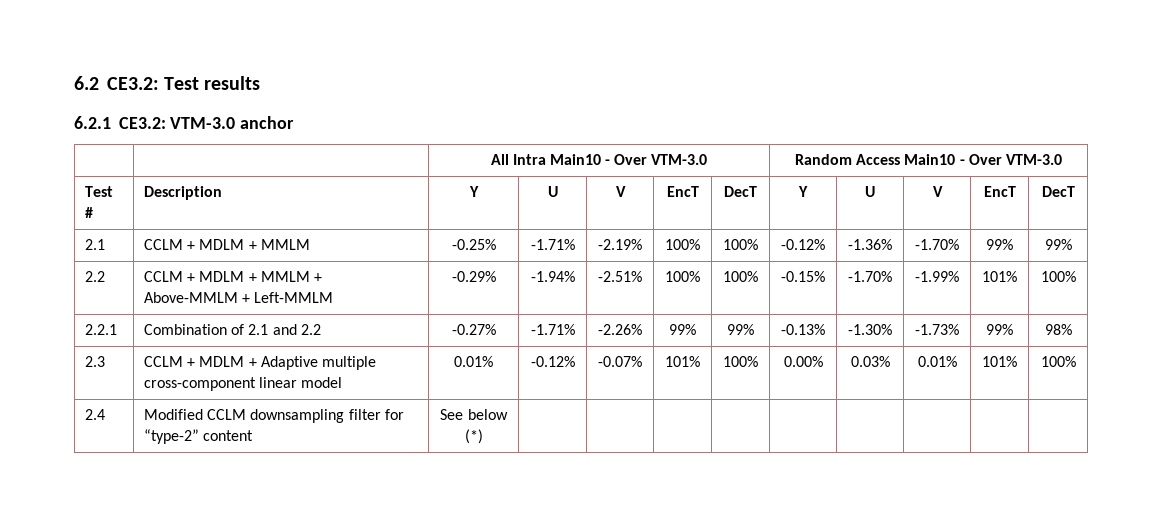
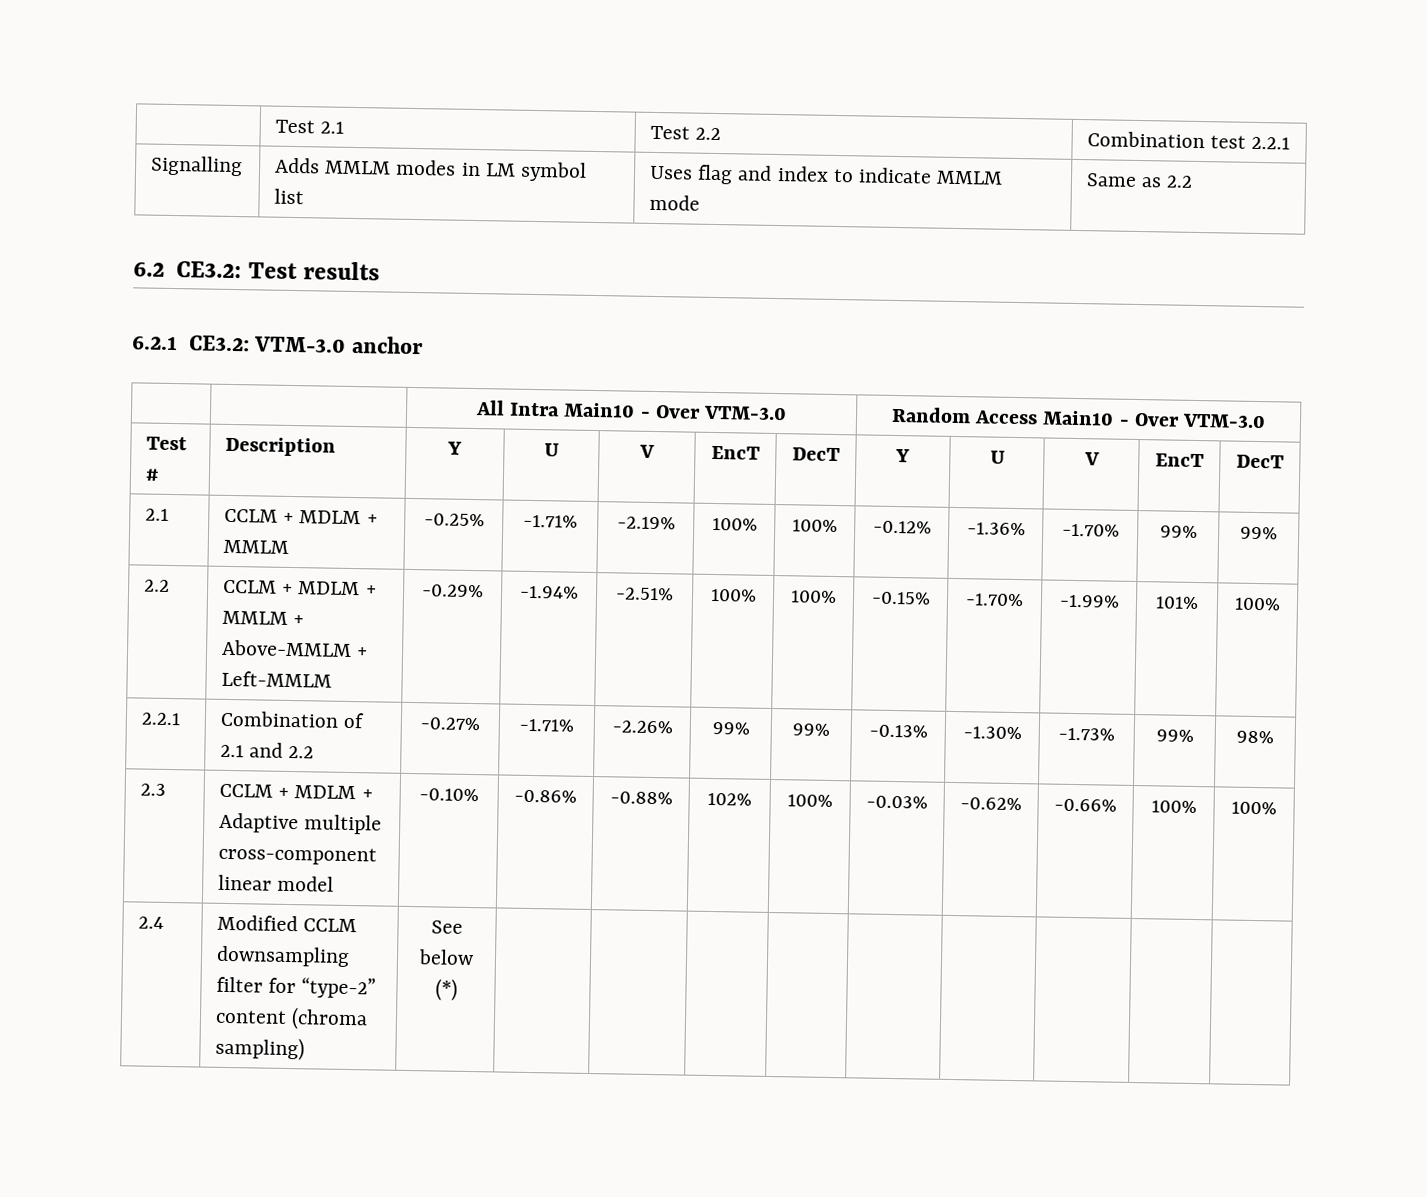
(74, 83) none -> [275,119,345,134] [650,125,722,141] [1087,131,1291,150] [150,155,244,177] [274,157,588,182] [274,188,305,205] [649,164,1004,185] [649,194,701,211] [1086,173,1194,188] | Test 2.1 | Test 2.2 | Combination test 2.2.1 // Signalling | Adds MMLM modes in LM symbol list | Uses flag and index to indicate MMLM mode | Same as 2.2 //
[454,356,493,367] [530,356,575,367] [598,356,642,367] [665,356,700,367] [723,356,758,367] [783,356,823,367] [850,356,890,367] [917,356,957,367] [982,356,1017,367] 0.01% | -0.12% | -0.07% | 101% | 100% | 0.00% | 0.03% | 0.01% | 101% -> [419,788,479,802] [514,789,577,803] [609,791,673,805] [707,792,752,806] [787,794,833,808] [866,795,928,809] [960,797,1022,811] [1054,798,1117,812] [1150,800,1197,814] -0.10% | -0.86% | -0.88% | 102% | 100% | -0.03% | -0.62% | -0.66% | 100%
(254, 435) none -> [291,1007,369,1031] [215,1036,306,1061] (chroma sampling)

